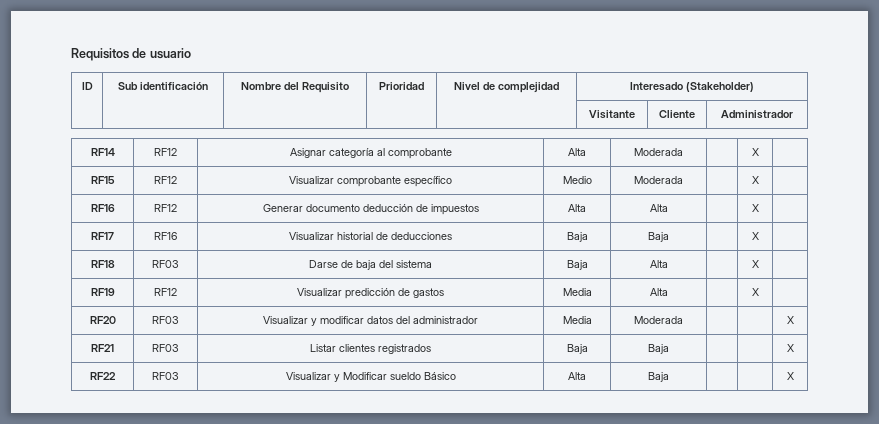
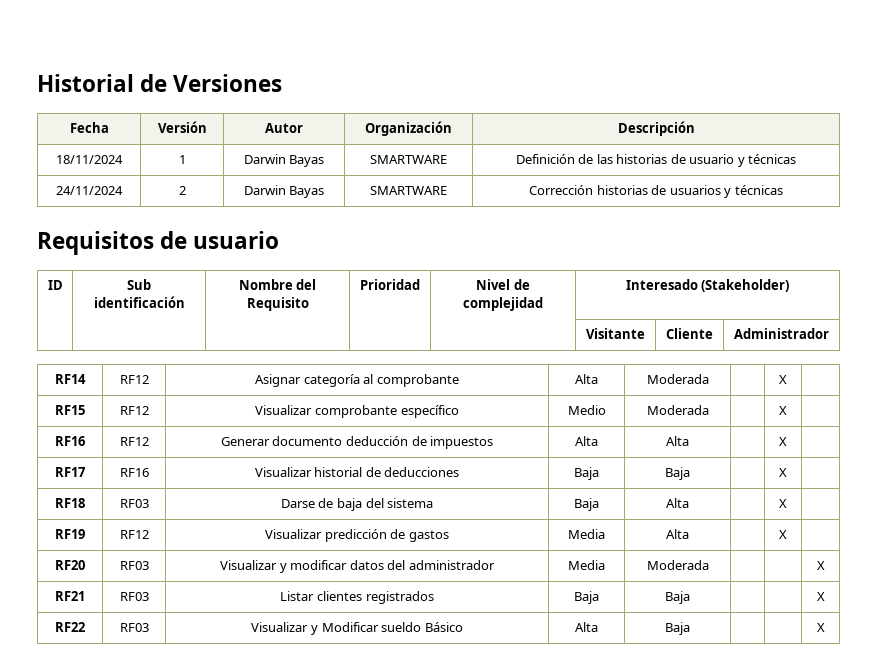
(71, 54) none -> [37,74,283,92] [69,122,109,133] [157,121,207,133] [265,123,303,133] [365,121,452,136] [617,121,695,136] [56,155,123,164] [178,155,186,164] [243,154,325,167] [370,155,447,164] [515,154,797,167] [56,186,123,195] [178,186,186,195] [243,185,325,198] [370,186,447,195] [529,185,783,198] Historial de Versiones // Fecha | Versión | Autor | Organización | Descripción // 18/11/2024 | 1 | Darwin Bayas | SMARTWARE | Definición de las historias de usuario y técnicas // 24/11/2024 | 2 | Darwin Bayas | SMARTWARE | Corrección historias de usuarios y técnicas //

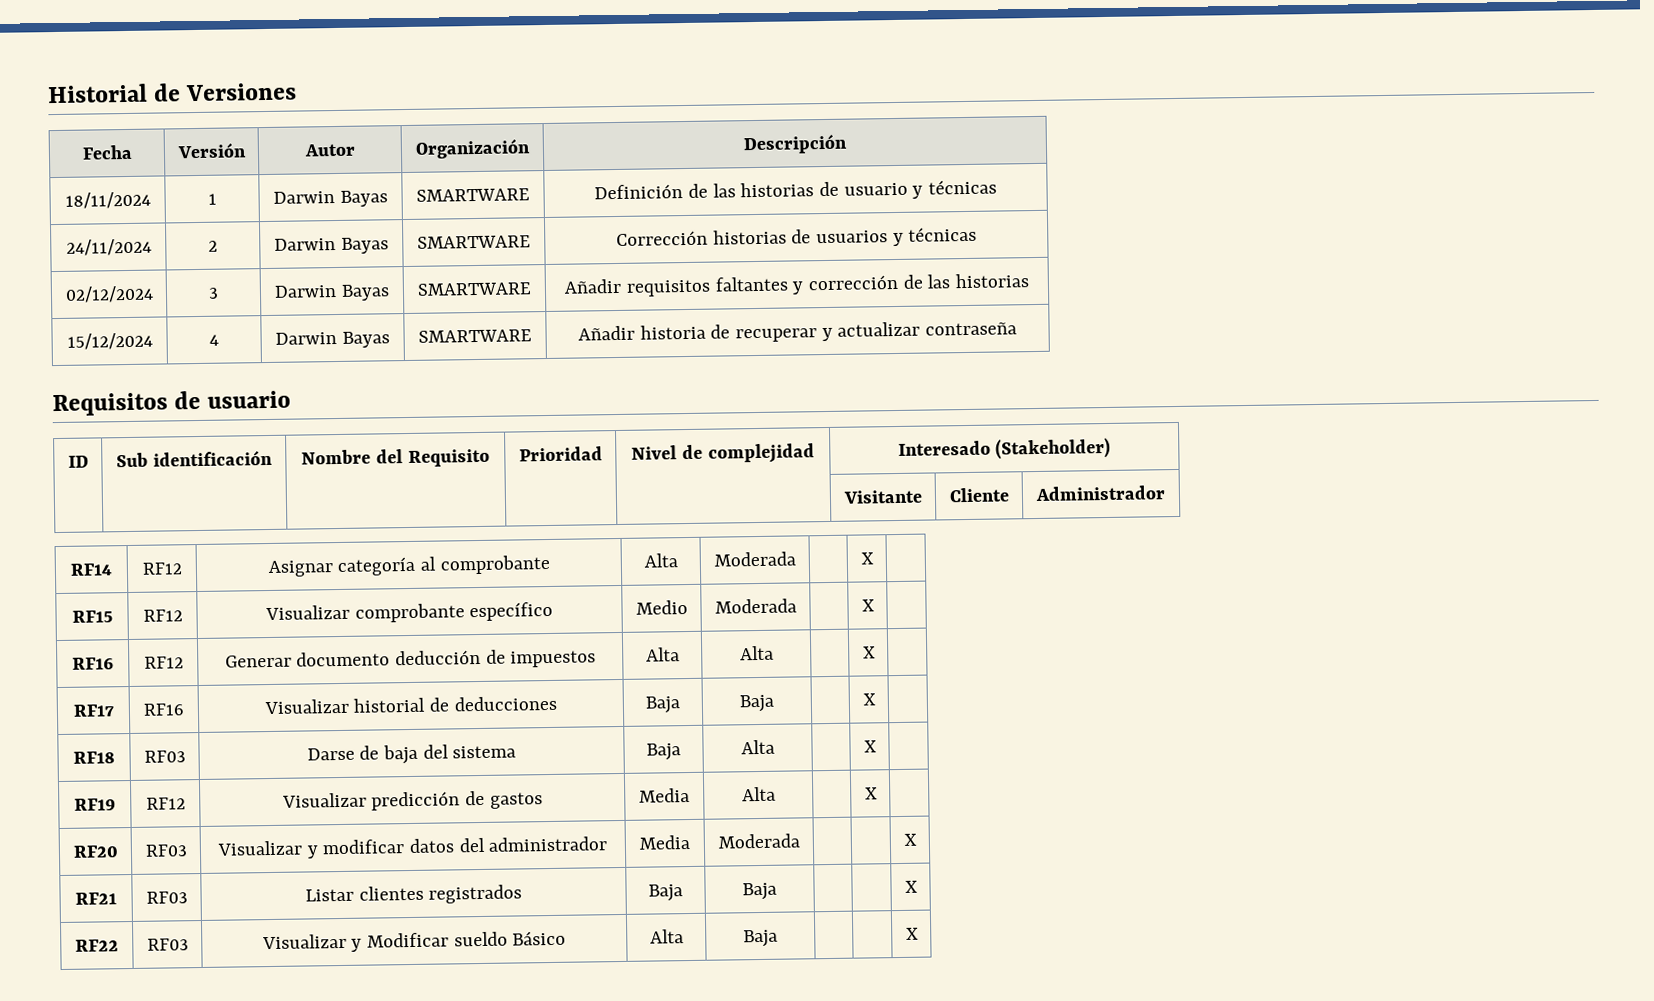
(783, 190) none -> [64,285,154,303] [208,287,219,299] [274,284,390,301] [417,282,532,296] [564,273,1029,297] [66,332,153,350] [209,334,219,346] [275,331,390,348] [418,329,532,343] [577,321,1018,343] // 02/12/2024 | 3 | Darwin Bayas | SMARTWARE | Añadir requisitos faltantes y corrección de las historias // 15/12/2024 | 4 | Darwin Bayas | SMARTWARE | Añadir historia de recuperar y actualizar contraseña

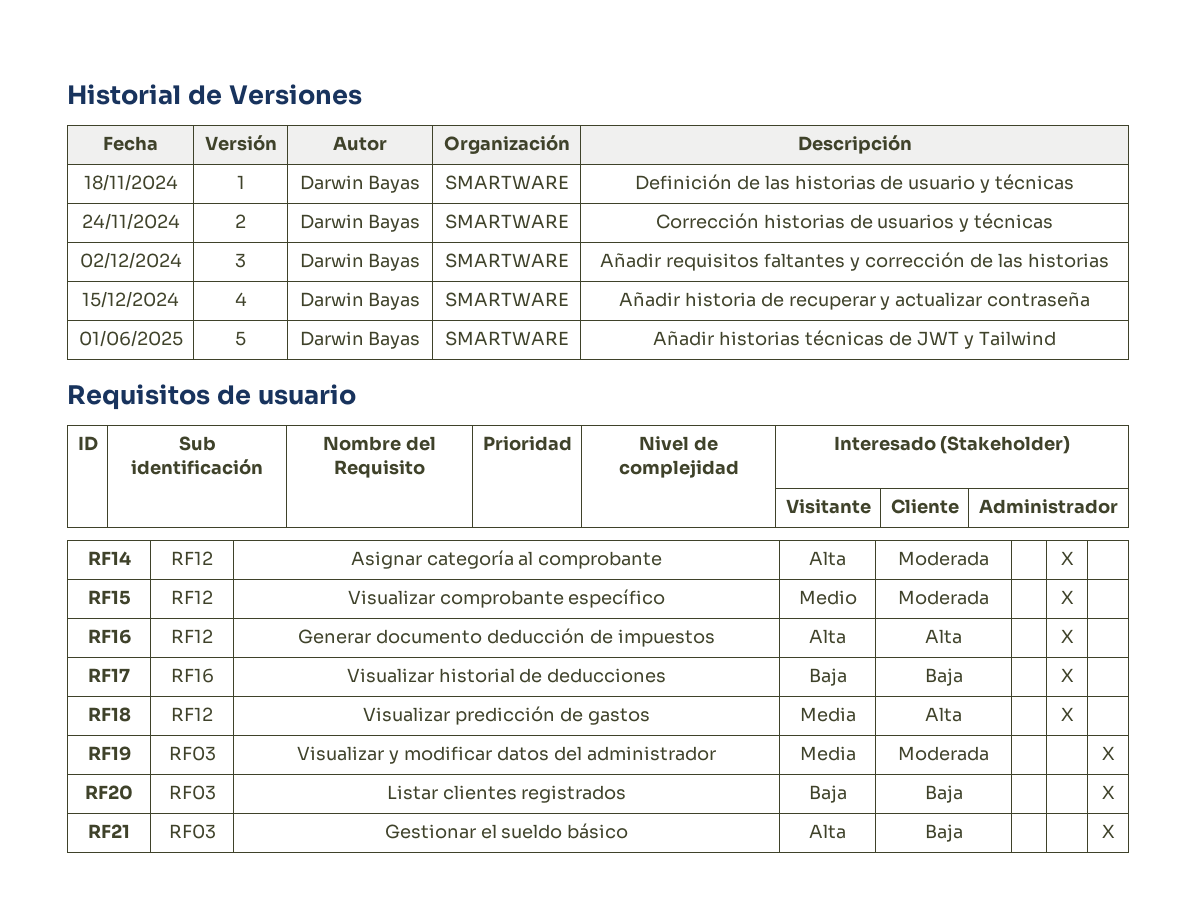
(1018, 329) none -> [78,330,183,347] [235,331,246,346] [299,331,421,349] [444,331,569,346] [653,330,1056,349] // 01/06/2025 | 5 | Darwin Bayas | SMARTWARE | Añadir historias técnicas de JWT y Tailwind
[143,750,186,763] [306,744,517,765] [646,743,681,761] [740,739,775,755] [863,740,877,753] [74,798,116,811] | RF03 | Darse de baja del sistema | Baja | Alta | | X | // RF19 -> (131, 714) none
[72,845,119,858] RF20 -> [87,746,131,761] RF19
[75,892,117,905] RF21 -> [85,785,133,800] RF20
[75,939,119,952] [146,938,189,951] [261,930,567,952] RF22 | RF03 | Visualizar y Modificar sueldo Básico -> [88,824,130,838] [168,824,216,839] [384,823,629,839] RF21 | RF03 | Gestionar el sueldo básico

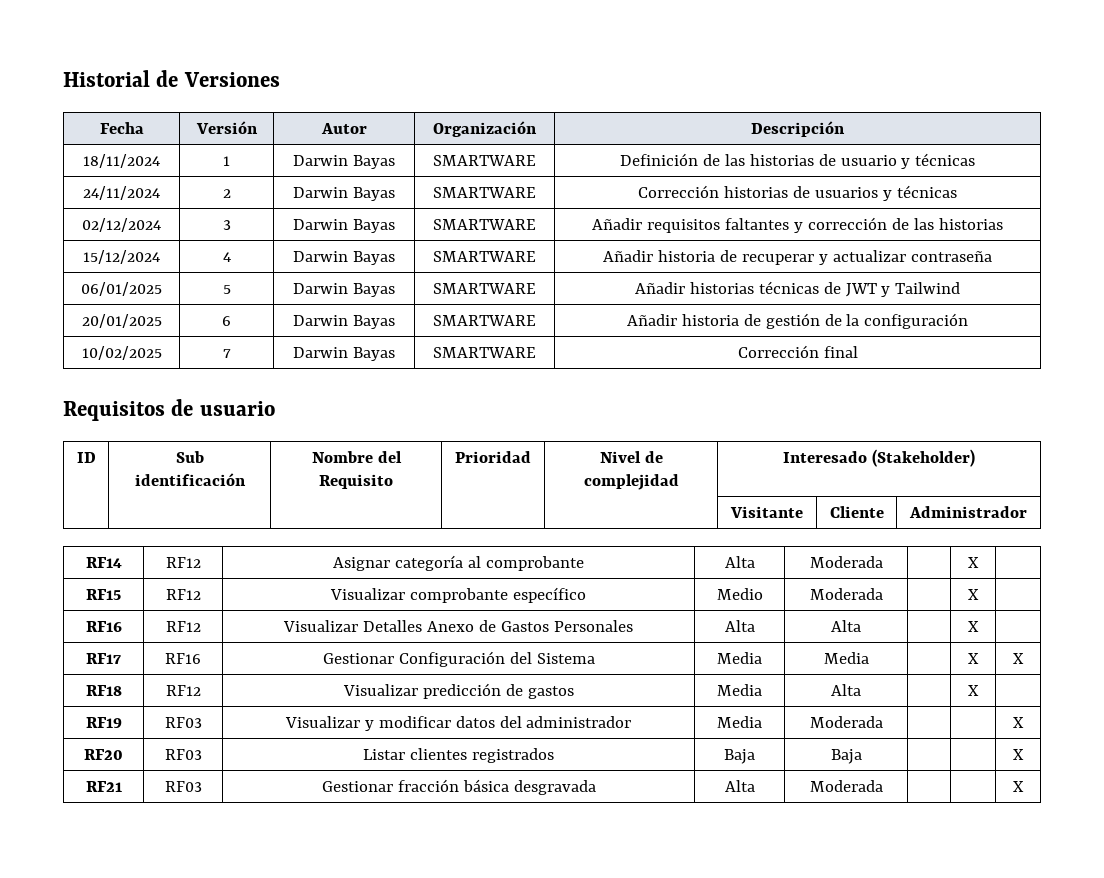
[78,330,183,347] 01/06/2025 -> [81,282,162,296] 06/01/2025
(1056, 338) none -> [81,314,162,328] [222,316,231,326] [293,315,395,329] [432,315,536,326] [626,313,969,329] [81,346,162,360] [222,349,231,358] [293,347,395,361] [432,347,536,358] [737,345,858,358] // 20/01/2025 | 6 | Darwin Bayas | SMARTWARE | Añadir historia de gestión de la configuración // 10/02/2025 | 7 | Darwin Bayas | SMARTWARE | Corrección final
[298,628,715,647] Generar documento deducción de impuestos -> [283,620,633,632] Visualizar Detalles Anexo de Gastos Personales
[346,668,667,683] [808,668,847,686] [924,668,963,686] [1060,668,1074,682] Visualizar historial de deducciones | Baja | Baja | | X | -> [322,651,595,667] [717,652,762,664] [823,652,869,664] [968,653,979,664] [1013,653,1024,664] Gestionar Configuración del Sistema | Media | Media | | X | X
[480,823,629,839] [809,824,846,839] [924,824,963,842] el sueldo básico | Alta | Baja -> [397,779,596,795] [724,780,755,792] [809,780,883,792] fracción básica desgravada | Alta | Moderada

